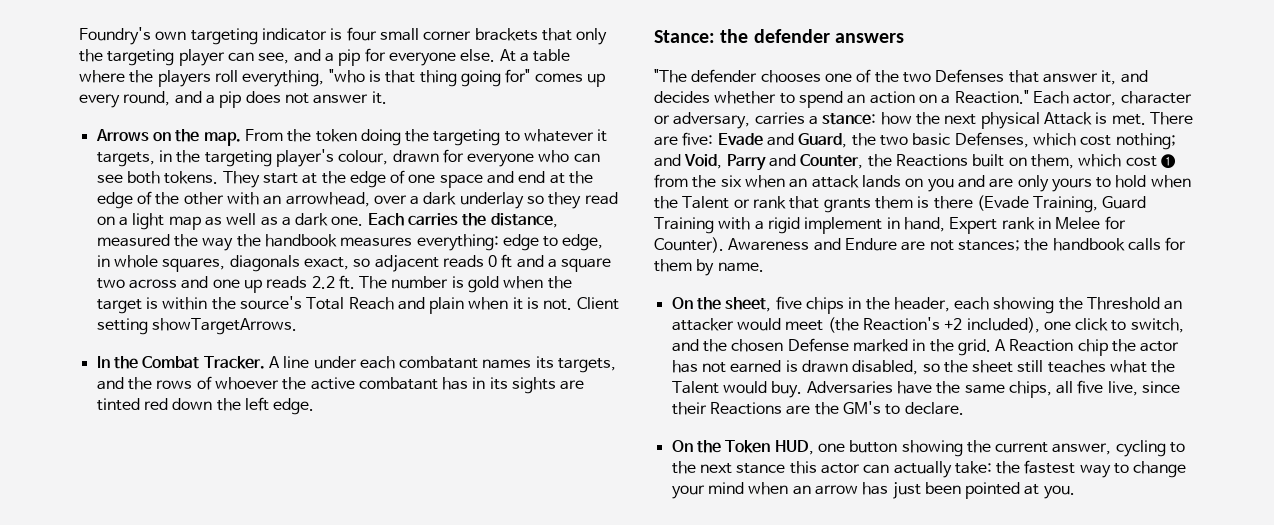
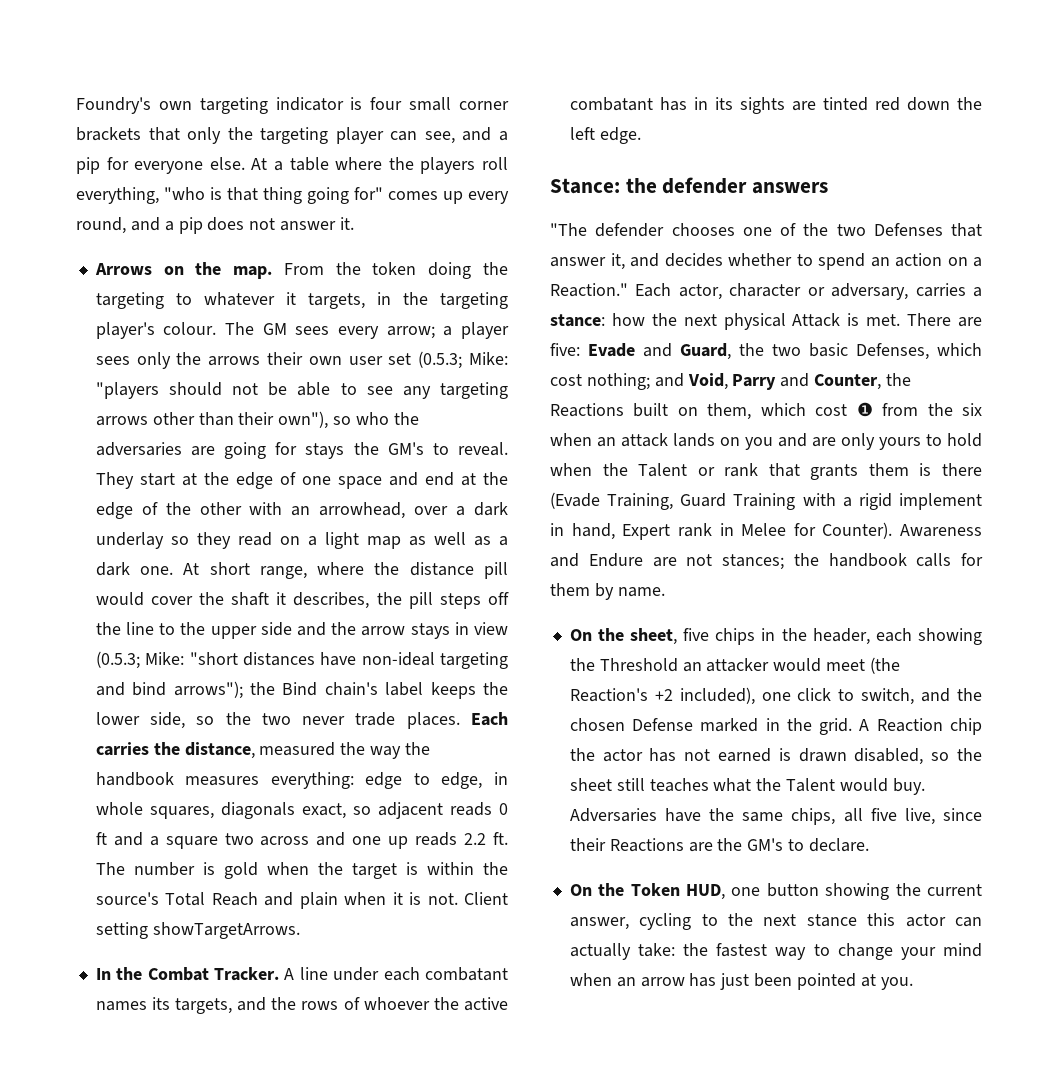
[338,149,600,167] [96,171,219,184] colour, drawn for everyone who can see both tokens. -> [163,322,509,339] [95,351,509,369] [95,382,508,399] [95,411,419,429] [95,442,508,459] colour. The GM sees every arrow; a player sees only the arrows their own user set (0.5.3; Mike: "players should not be able to see any targeting arrows other than their own"), so who the adversaries are going for stays the GM's to reveal.
(364, 221) none -> [183,562,508,579] [95,592,509,609] [95,622,508,639] [95,651,509,669] [95,681,508,699] [95,712,460,729] At short range, where the distance pill would cover the shaft it describes, the pill steps off the line to the upper side and the arrow stays in view (0.5.3; Mike: "short distances have non-ideal targeting and bind arrows"); the Bind chain's label keeps the lower side, so the two never trade places.

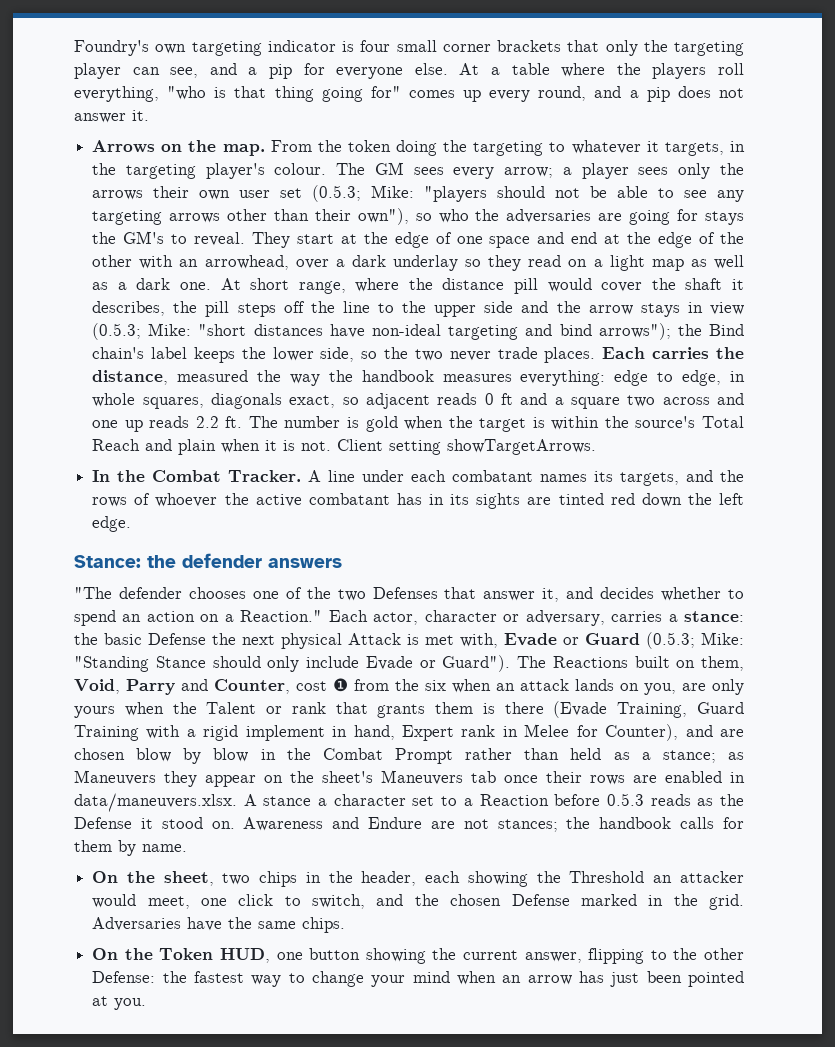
[611,313,645,326] how -> [74,633,206,645] the basic Defense
[866,313,983,327] [550,343,982,360] [550,373,912,390] [550,403,806,420] met. There are five: Evade and Guard, the two basic Defenses, which cost nothing; and Void, Parry and Counter, the Reactions built on them, which -> [425,632,744,649] [74,655,744,672] [74,679,290,695] met with, Evade or Guard (0.5.3; Mike: "Standing Stance should only include Evade or Guard"). The Reactions built on them, Void, Parry and Counter,
[745,433,807,450] you and -> [644,683,676,695] you,
[926,433,982,447] to hold -> (115, 712) none
[822,522,893,539] Counter). -> [605,724,745,741] [74,748,744,764] [74,770,745,787] [74,793,744,812] [74,817,235,829] Counter), and are chosen blow by blow in the Combat Prompt rather than held as a stance; as Maneuvers they appear on the sheet's Maneuvers tab once their rows are enabled in data/maneuvers.xlsx. A stance a character set to a Reaction before 0.5.3 reads as the Defense it stood on.
[683,628,710,641] five -> [222,873,251,885] two
[826,657,900,674] [569,687,755,705] meet (the Reaction's +2 included), -> [147,896,190,909] meet,
[859,718,982,735] [569,748,982,765] [569,778,925,795] [569,808,982,825] [569,838,869,852] A Reaction chip the actor has not earned is drawn disabled, so the sheet still teaches what the Talent would buy. Adversaries have the same chips, all five live, since their Reactions are the GM's to declare. -> [92,917,346,933] Adversaries have the same chips.
[639,913,982,930] [569,943,675,960] cycling to the next stance this actor can actually take: -> [588,948,744,964] [92,971,156,983] flipping to the other Defense:

